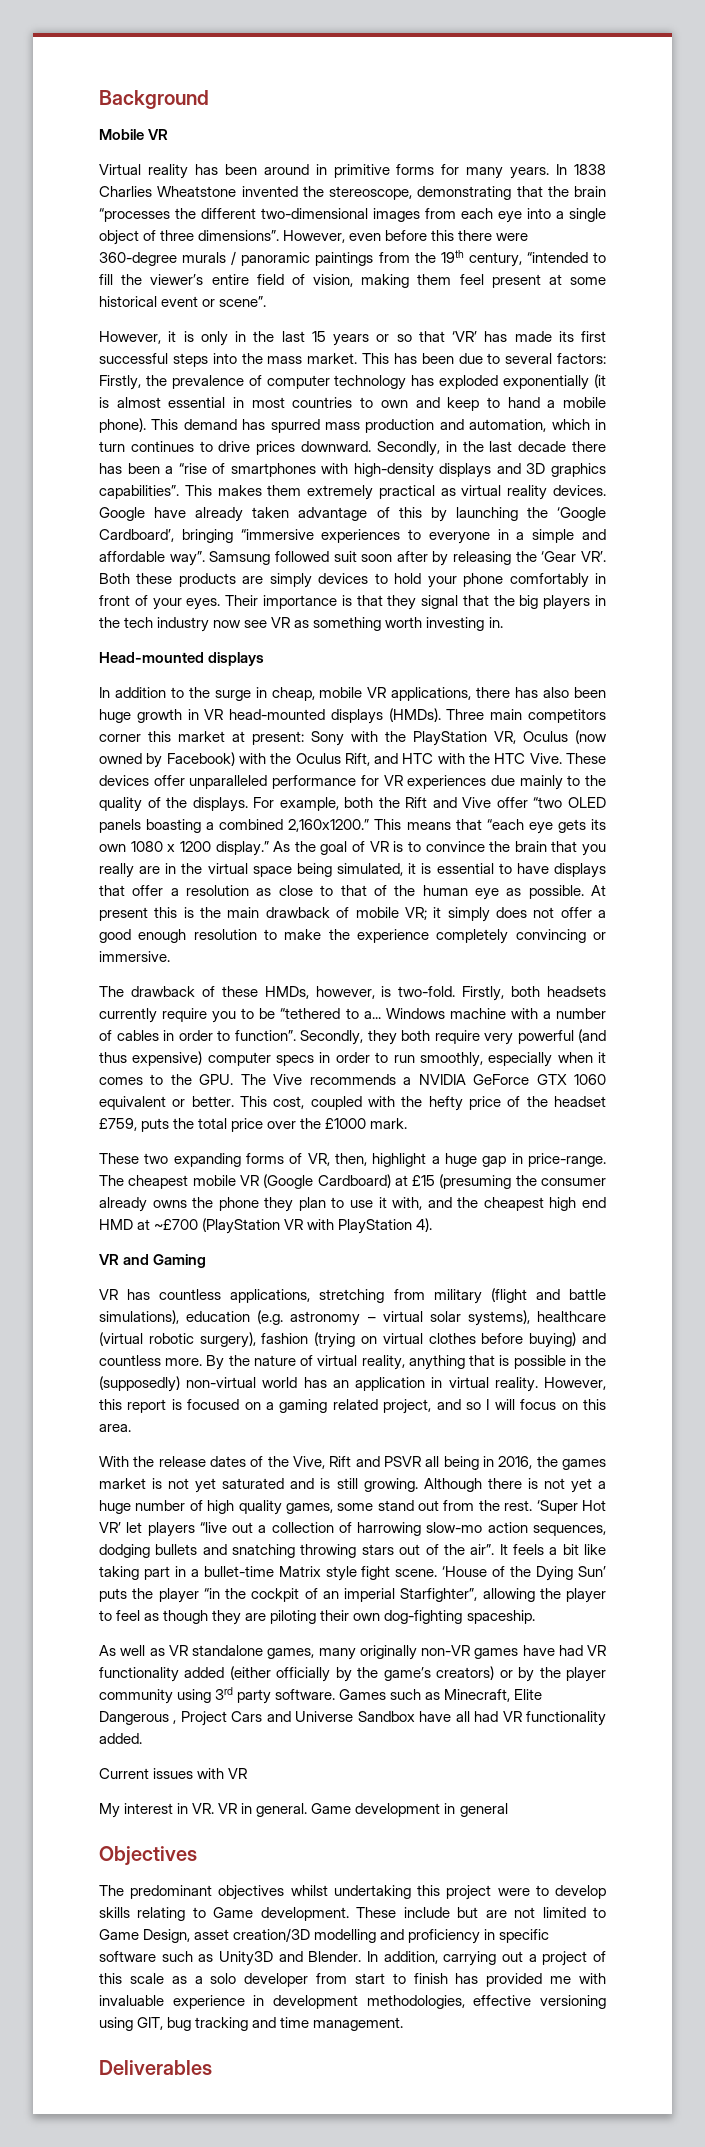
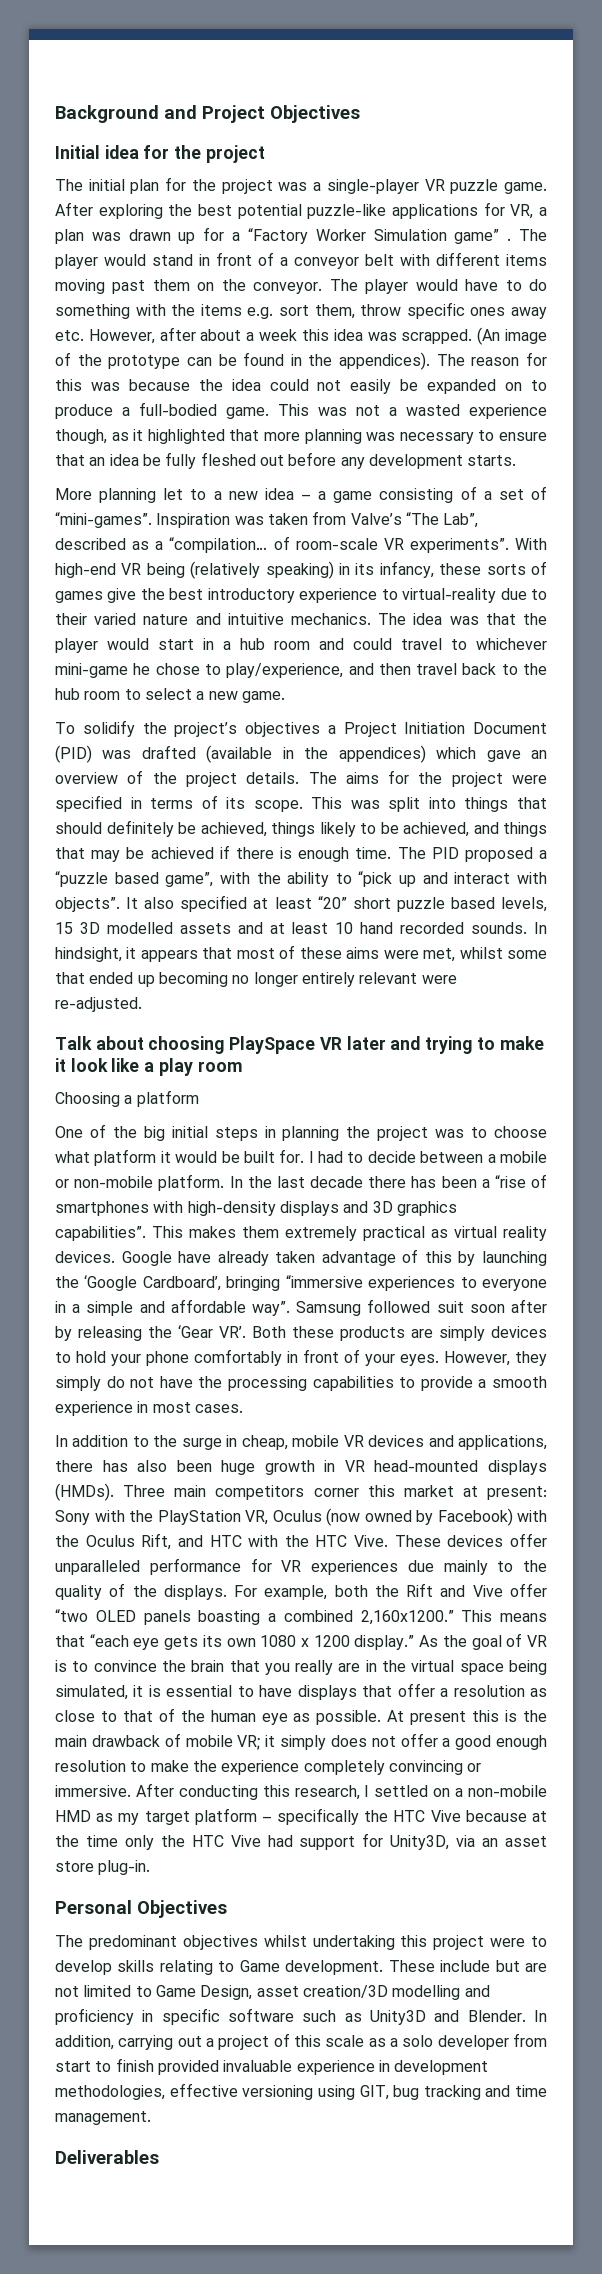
[99,129,169,140] [99,164,607,179] [99,186,606,200] [99,208,606,223] [99,230,529,245] [99,250,607,267] [99,274,607,288] [99,296,267,307] [99,331,606,346] [99,353,606,367] [99,374,607,390] [99,397,606,411] [99,418,606,433] [99,441,457,456] // Mobile VR // Virtual reality has been around in primitive forms for many years. In 1838 Charlies Wheatstone invented the stereoscope, demonstrating that the brain “processes the different two-dimensional images from each eye into a single object of three dimensions”. However, even before this there were 360-degree murals / panoramic paintings from the 19th century, “intended to fill the viewer’s entire field of vision, making them feel present at some historical event or scene”. // However, it is only in the last 15 years or so that ‘VR’ has made its first successful steps into the mass market. This has been due to several factors: Firstly, the prevalence of computer technology has exploded exponentially (it is almost essential in most countries to own and keep to hand a mobile phone). This demand has spurred mass production and automation, which in turn continues to drive prices downward. Secondly, in -> [164,105,360,123] [55,145,265,163] [55,177,547,194] [55,202,547,219] [55,227,547,244] [55,252,547,269] [55,279,547,294] [55,302,547,319] [55,327,547,345] [55,352,547,370] [55,379,548,394] [55,402,547,419] [55,429,547,444] [55,452,517,469] [55,486,548,503] [55,511,479,528] [55,536,547,553] [55,561,547,579] [55,588,547,603] [55,613,547,625] [55,638,547,653] [55,663,548,678] [55,688,285,703] [55,720,547,737] [55,745,548,763] [55,770,547,787] [55,795,548,812] [55,820,547,837] [55,845,547,862] [55,871,547,887] [55,895,548,912] [55,922,548,934] [55,945,547,962] [55,972,457,987] [55,997,142,1012] [55,1036,544,1054] [55,1058,242,1076] [55,1090,199,1107] [55,1124,547,1141] [55,1149,548,1166] [55,1174,243,1191] and Project Objectives // Initial idea for the project // The initial plan for the project was a single-player VR puzzle game. After exploring the best potential puzzle-like applications for VR, a plan was drawn up for a “Factory Worker Simulation game” . The player would stand in front of a conveyor belt with different items moving past them on the conveyor. The player would have to do something with the items e.g. sort them, throw specific ones away etc. However, after about a week this idea was scrapped. (An image of the prototype can be found in the appendices). The reason for this was because the idea could not easily be expanded on to produce a full-bodied game. This was not a wasted experience though, as it highlighted that more planning was necessary to ensure that an idea be fully fleshed out before any development starts. // More planning let to a new idea – a game consisting of a set of “mini-games”. Inspiration was taken from Valve’s “The Lab”, described as a “compilation… of room-scale VR experiments”. With high-end VR being (relatively speaking) in its infancy, these sorts of games give the best introductory experience to virtual-reality due to their varied nature and intuitive mechanics. The idea was that the player would start in a hub room and could travel to whichever mini-game he chose to play/experience, and then travel back to the hub room to select a new game. // To solidify the project’s objectives a Project Initiation Document (PID) was drafted (available in the appendices) which gave an overview of the project details. The aims for the project were specified in terms of its scope. This was split into things that should definitely be achieved, things likely to be achieved, and things that may be achieved if there is enough time. The PID proposed a “puzzle based game”, with the ability to “pick up and interact with objects”. It also specified at least “20” short puzzle based levels, 15 3D modelled assets and at least 10 hand recorded sounds. In hindsight, it appears that most of these aims were met, whilst some that ended up becoming no longer entirely relevant were re-adjusted. // Talk about choosing PlaySpace VR later and trying to make it look like a play room // Choosing a platform // One of the big initial steps in planning the project was to choose what platform it would be built for. I had to decide between a mobile or non-mobile platform. In
[225,595,606,610] [99,617,503,632] [99,652,265,666] Their importance is that they signal that the big players in the tech industry now see VR as something worth investing in. // Head-mounted displays -> [444,1351,547,1366] [55,1376,547,1391] [55,1401,243,1416] However, they simply do not have the processing capabilities to provide a smooth experience in most cases.
(387, 692) none -> [368,1435,454,1447] devices and
[99,986,606,1001] [99,1008,606,1023] [99,1029,606,1045] [99,1051,607,1067] [99,1074,606,1085] [99,1096,606,1111] [99,1118,408,1132] [99,1153,606,1167] [99,1174,606,1189] [99,1197,606,1212] [99,1218,433,1234] [99,1254,207,1268] [99,1288,606,1304] [99,1310,606,1326] [99,1332,607,1348] [99,1355,606,1370] [99,1376,606,1392] [99,1399,606,1414] [99,1424,131,1432] [99,1456,606,1470] [99,1478,606,1493] [99,1500,606,1515] [99,1522,606,1537] [99,1544,606,1558] [99,1566,606,1581] [99,1588,606,1603] [99,1610,535,1625] [99,1645,606,1660] [99,1666,606,1682] [99,1687,543,1704] [99,1711,606,1726] [99,1733,142,1744] [99,1768,248,1779] [99,1803,508,1818] // The drawback of these HMDs, however, is two-fold. Firstly, both headsets currently require you to be “tethered to a... Windows machine with a number of cables in order to function”. Secondly, they both require very powerful (and thus expensive) computer specs in order to run smoothly, especially when it comes to the GPU. The Vive recommends a NVIDIA GeForce GTX 1060 equivalent or better. This cost, coupled with the hefty price of the headset £759, puts the total price over the £1000 mark. // These two expanding forms of VR, then, highlight a huge gap in price-range. The cheapest mobile VR (Google Cardboard) at £15 (presuming the consumer already owns the phone they plan to use it with, and the cheapest high end HMD at ~£700 (PlayStation VR with PlayStation 4). // VR and Gaming // VR has countless applications, stretching from military (flight and battle simulations), education (e.g. astronomy – virtual solar systems), healthcare (virtual robotic surgery), fashion (trying on virtual clothes before buying) and countless more. By the nature of virtual reality, anything that is possible in the (supposedly) non-virtual world has an application in virtual reality. However, this report is focused on a gaming related project, and so I will focus on this area. // With the release dates of the Vive, Rift and PSVR all being in 2016, the games market is not yet saturated and is still growing. Although there is not yet a huge number of high quality games, some stand out from the rest. ‘Super Hot VR’ let players “live out a collection of harrowing slow-mo action sequences, dodging bullets and snatching throwing stars out of the air”. It feels a bit like taking part in a bullet-time Matrix style fight scene. ‘House of the Dying Sun’ puts the player “in the cockpit of an imperial Starfighter”, allowing the player to feel as though they are piloting their own dog-fighting spaceship. // As well as VR standalone games, many originally non-VR games have had VR functionality added (either officially by the game’s creators) or by the player community using 3rd party software. Games such as Minecraft, Elite Dangerous , Project Cars and Universe Sandbox have all had VR functionality added. // Current issues with VR // My interest in VR. VR in general. Game development in general // -> [135,1783,548,1800] [55,1808,547,1825] [55,1833,547,1850] [55,1860,151,1875] [55,1900,132,1914] After conducting this research, I settled on a non-mobile HMD as my target platform – specifically the HTC Vive because at the time only the HTC Vive had support for Unity3D, via an asset store plug-in. // Personal
[455,1973,607,1987] has provided me with -> [157,2060,219,2075] provided

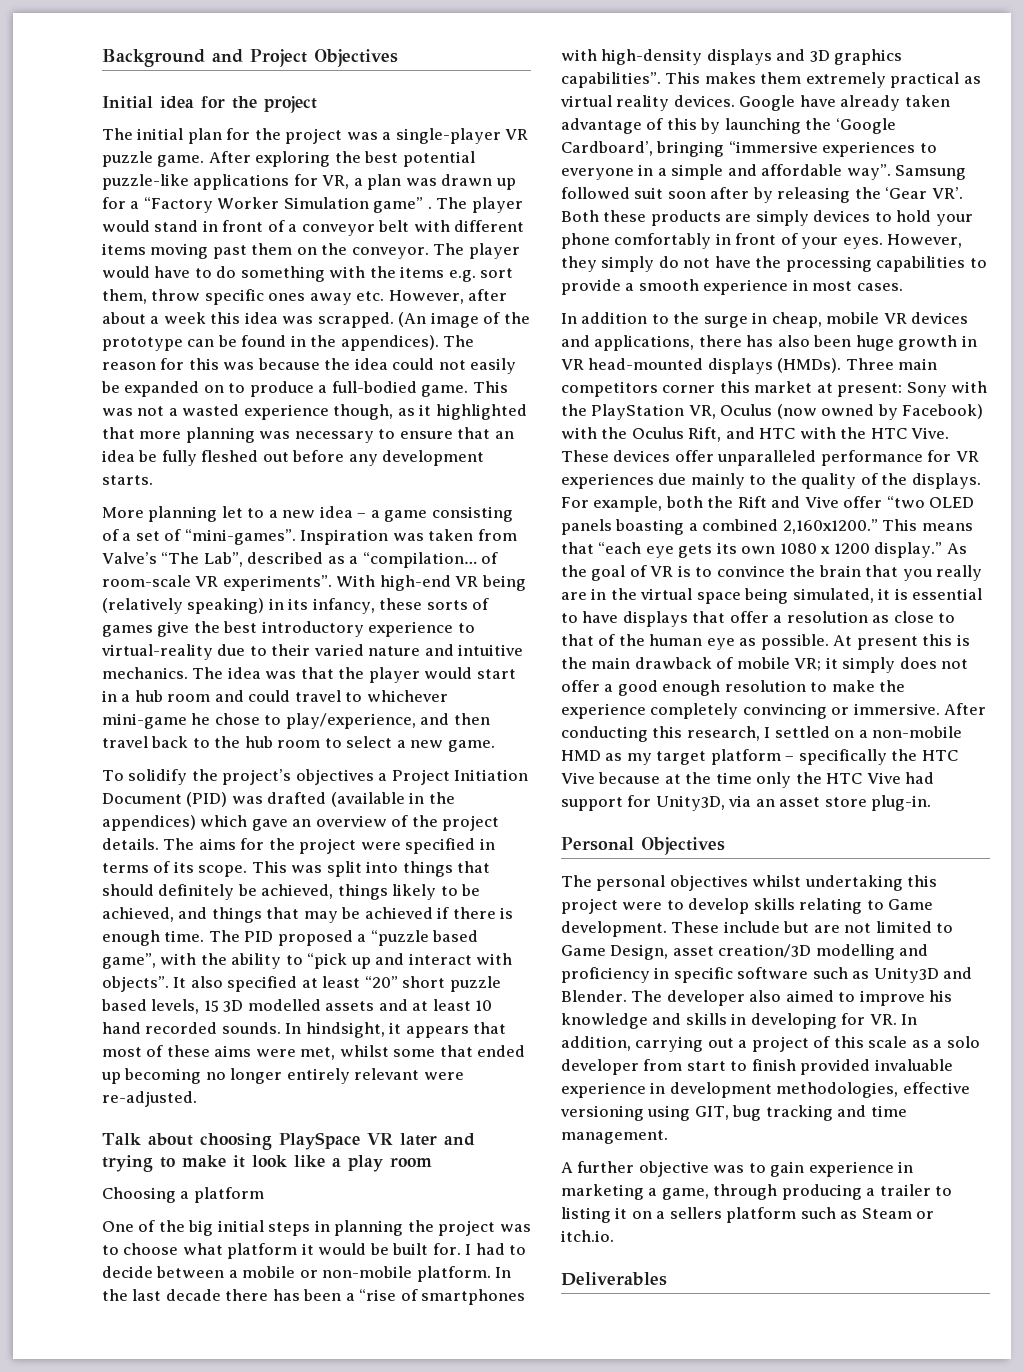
[88,1935,177,1950] predominant -> [596,875,666,891] personal
(526, 2016) none -> [631,990,953,1006] [561,1013,897,1029] The developer also aimed to improve his knowledge and skills in developing for VR.
(151, 2118) none -> [561,1161,914,1177] [561,1184,953,1200] [561,1207,935,1223] [561,1230,614,1242] // A further objective was to gain experience in marketing a game, through producing a trailer to listing it on a sellers platform such as Steam or itch.io.

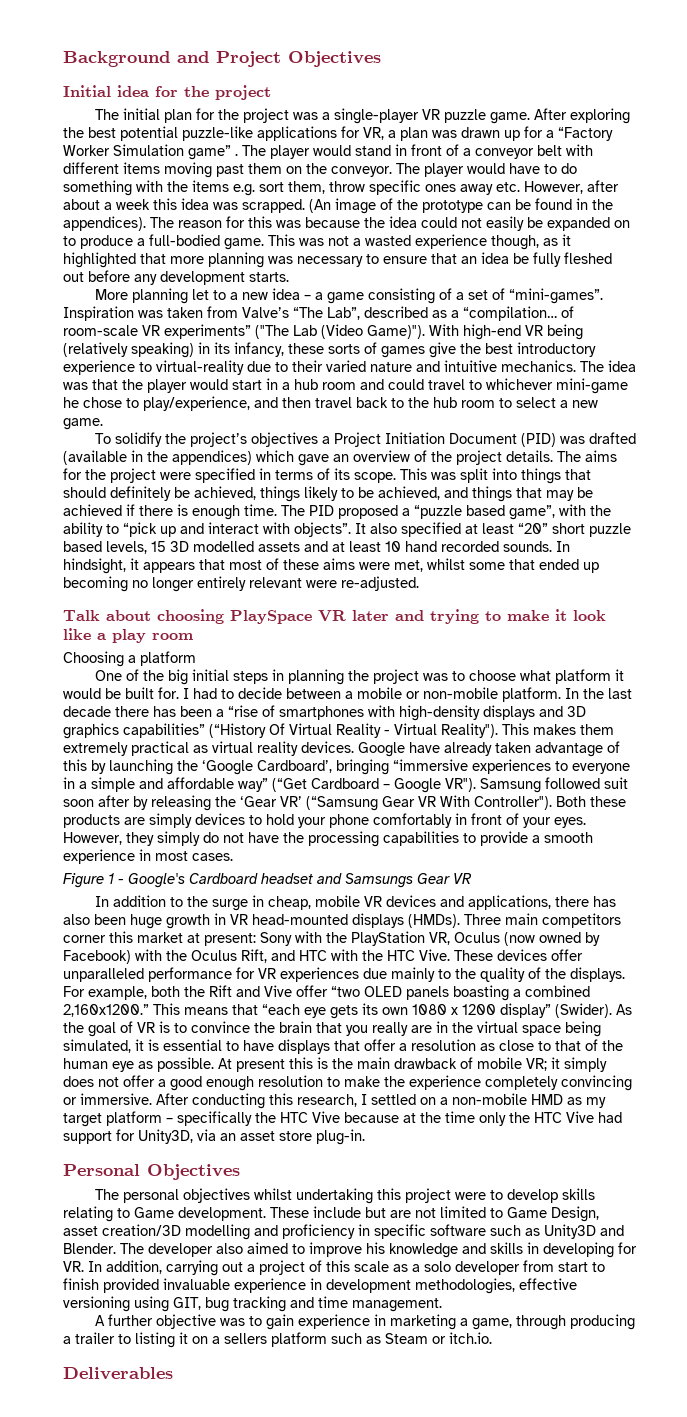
[222,575,332,591] experiments”. -> [164,324,425,339] experiments” ("The Lab (Video Game)").
[561,72,661,88] capabilities”. -> [123,723,498,738] capabilities” (“History Of Virtual Reality - Virtual Reality").
[846,164,891,180] way”. -> [238,778,476,793] way” (“Get Cardboard – Google VR").
[931,187,963,199] VR’. -> [280,795,552,811] VR’ (“Samsung Gear VR With Controller").
(903, 287) none -> [63,873,472,888] // Figure 1 - Google's Cardboard headset and Samsungs Gear VR
[874,542,943,558] display.” -> [500,1003,612,1018] display” (Swider).

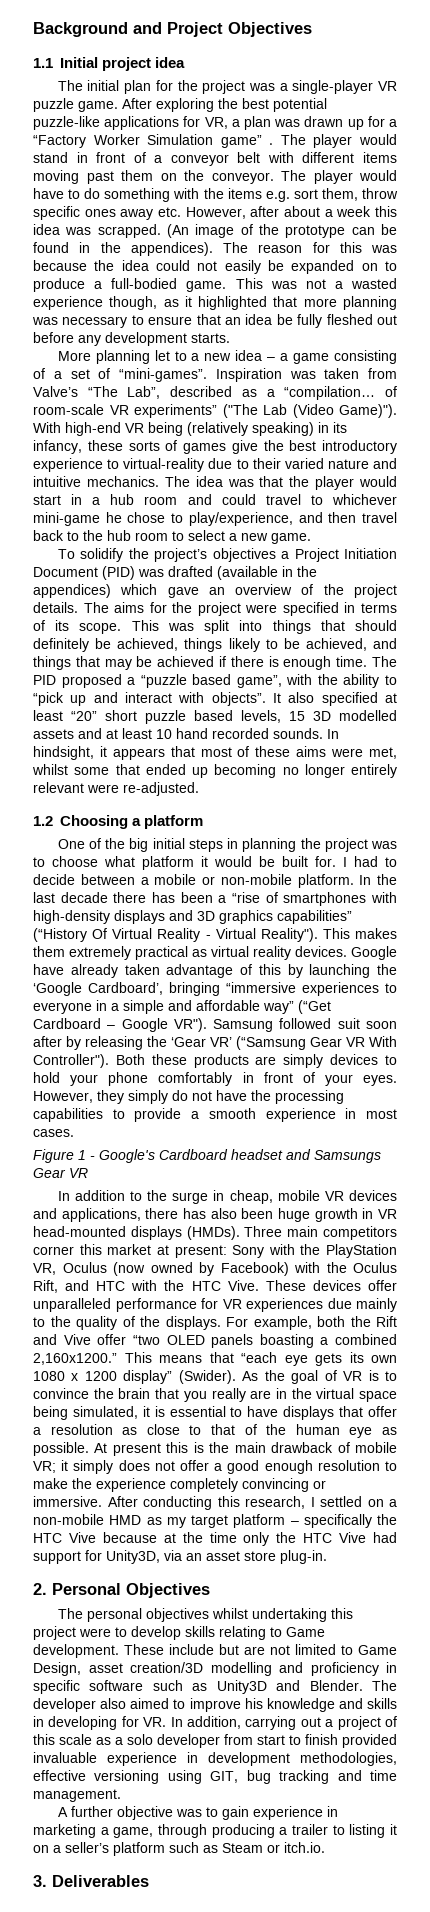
[63,85,271,100] Initial idea for the project -> [33,57,186,71] 1.1 Initial project idea
[63,609,606,624] [63,628,193,643] Talk about choosing PlaySpace VR later and trying to make it look like a play room // -> [33,816,53,826] 1.2
(365, 1137) none -> [33,1583,47,1595] 2.
[224,1333,267,1344] sellers -> [65,1842,109,1853] seller’s
(492, 1338) none -> [33,1875,47,1887] 3.

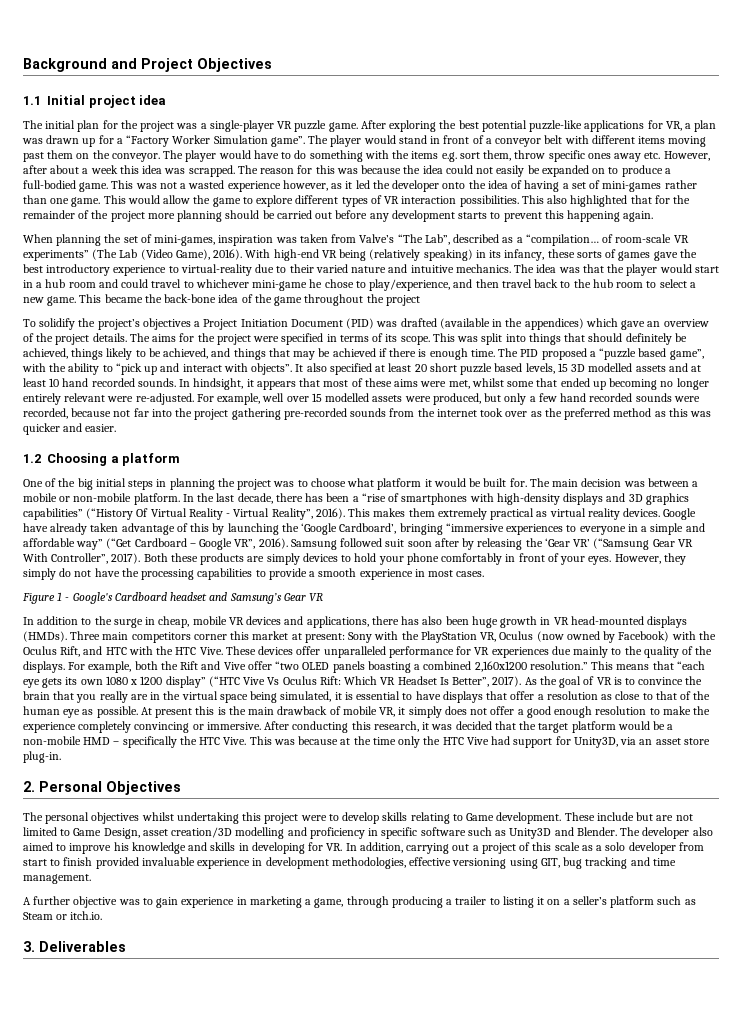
[220,135,274,148] game” . -> [270,136,305,147] game”.
[167,224,397,238] [33,242,213,256] (An image of the prototype can be found in the appendices). -> (235, 171) none
[109,296,158,310] though, -> [282,180,328,191] however,
[198,296,397,310] [32,314,397,328] [33,332,230,346] [57,350,397,364] [33,368,282,382] highlighted that more planning was necessary to ensure that an idea be fully fleshed out before any development starts. // More planning let to a new idea – a game consisting of a set of “mini-games”. Inspiration -> [355,180,697,192] [23,195,691,207] [23,210,654,222] [23,234,274,246] led the developer onto the idea of having a set of mini-games rather than one game. This would allow the game to explore different types of VR interaction possibilities. This also highlighted that for the remainder of the project more planning should be carried out before any development starts to prevent this happening again. // When planning the set of mini-games, inspiration
[222,404,258,418] ("The -> [92,249,118,260] (The
[339,404,397,418] Game)"). -> [175,249,243,260] Game), 2016).
[231,440,258,454] give -> [653,251,678,261] gave
(311, 538) none -> [79,294,420,306] This became the back-bone idea of the game throughout the project
[71,711,97,721] “20” -> [414,364,427,372] 20
(199, 789) none -> [196,393,700,405] [23,408,712,420] [23,423,117,435] For example, well over 15 modelled assets were produced, but only a few hand recorded sounds were recorded, because not far into the project gathering pre-recorded sounds from the internet took over as the preferred method as this was quicker and easier.
[343,856,397,867] [33,874,75,885] I had to decide -> [529,478,645,487] The main decision was
[60,892,108,903] decade -> [237,493,273,504] decade,
[260,928,318,942] Reality"). -> [271,508,345,520] Reality”, 2016).
[173,1018,207,1032] VR"). -> [234,538,288,549] VR”, 2016).
[33,1054,109,1068] Controller"). -> [51,553,141,564] Controller”, 2017).
[314,1150,381,1163] Samsungs -> [229,593,282,604] Samsung’s
[33,1353,117,1365] 2,160x1200.” -> [474,661,588,672] 2,160x1200 resolution.”
[178,1370,236,1384] (Swider). -> [208,676,522,687] (“HTC Vive Vs Oculus Rift: Which VR Headset Is Better”, 2017).
[33,1461,56,1473] VR; -> [379,707,396,717] VR,
[310,1496,397,1507] [33,1514,286,1528] I settled on a non-mobile HMD as my target platform -> [422,721,674,733] [23,736,111,745] it was decided that the target platform would be a non-mobile HMD
[68,1532,96,1543] Vive -> [223,736,295,745] Vive. This was

